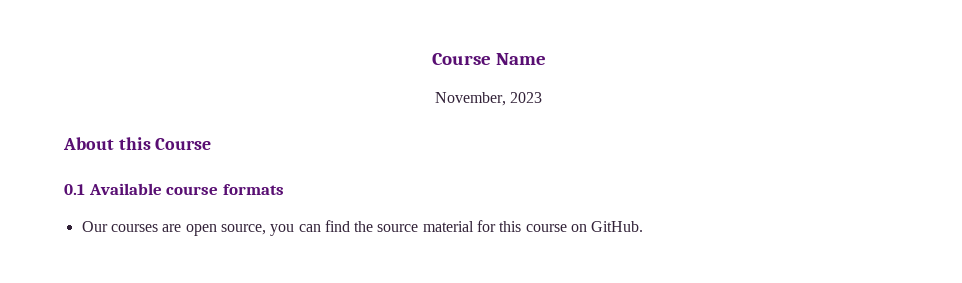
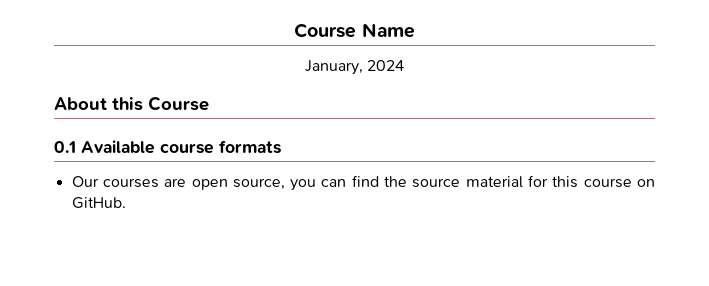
[434,92,543,106] November, 2023 -> [304,60,405,75] January, 2024

